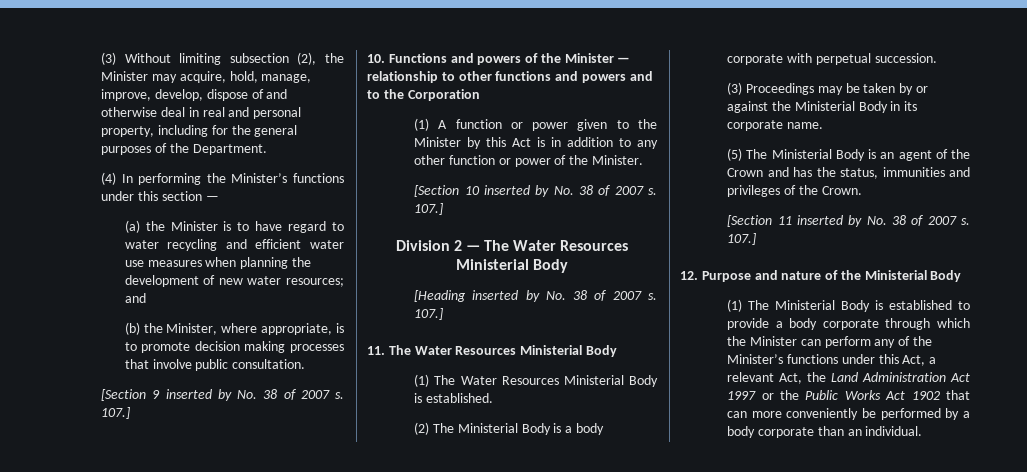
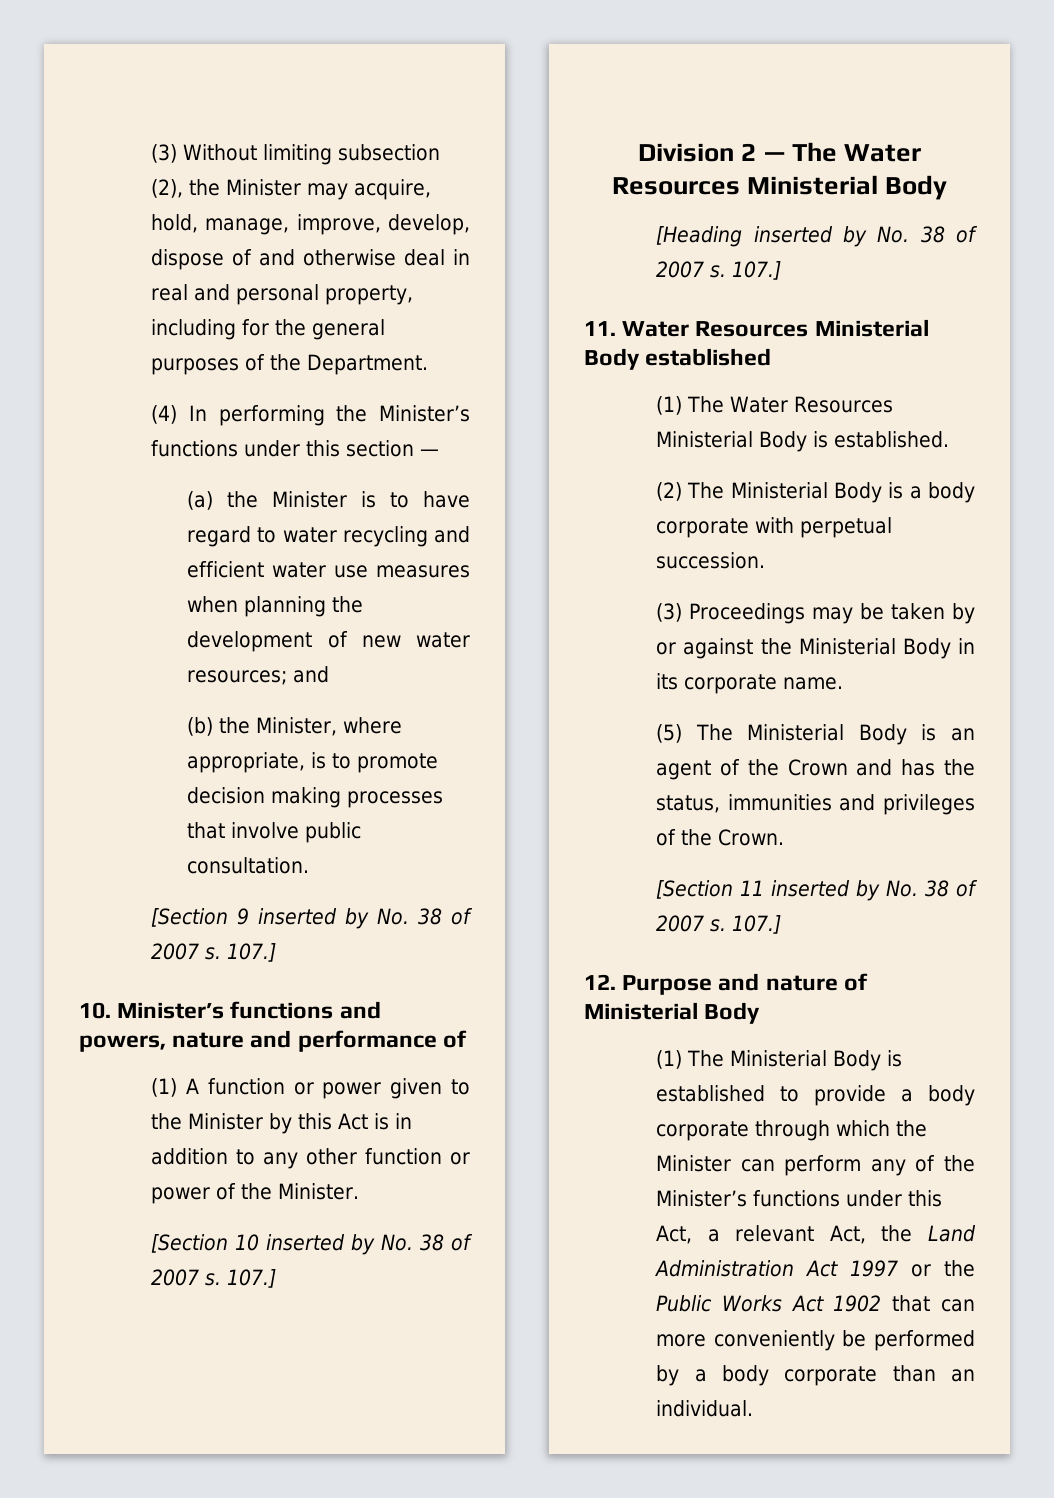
[388,53,631,65] [367,71,653,83] [367,89,480,101] Functions and powers of the Minister — relationship to other functions and powers and to the Corporation -> [117,1001,381,1019] [79,1030,467,1052] Minister’s functions and powers, nature and performance of
[388,345,617,357] The Water Resources Ministerial Body -> [622,319,929,337] [584,348,772,370] Water Resources Ministerial Body established
[840,270,861,280] the -> (868, 982) none

